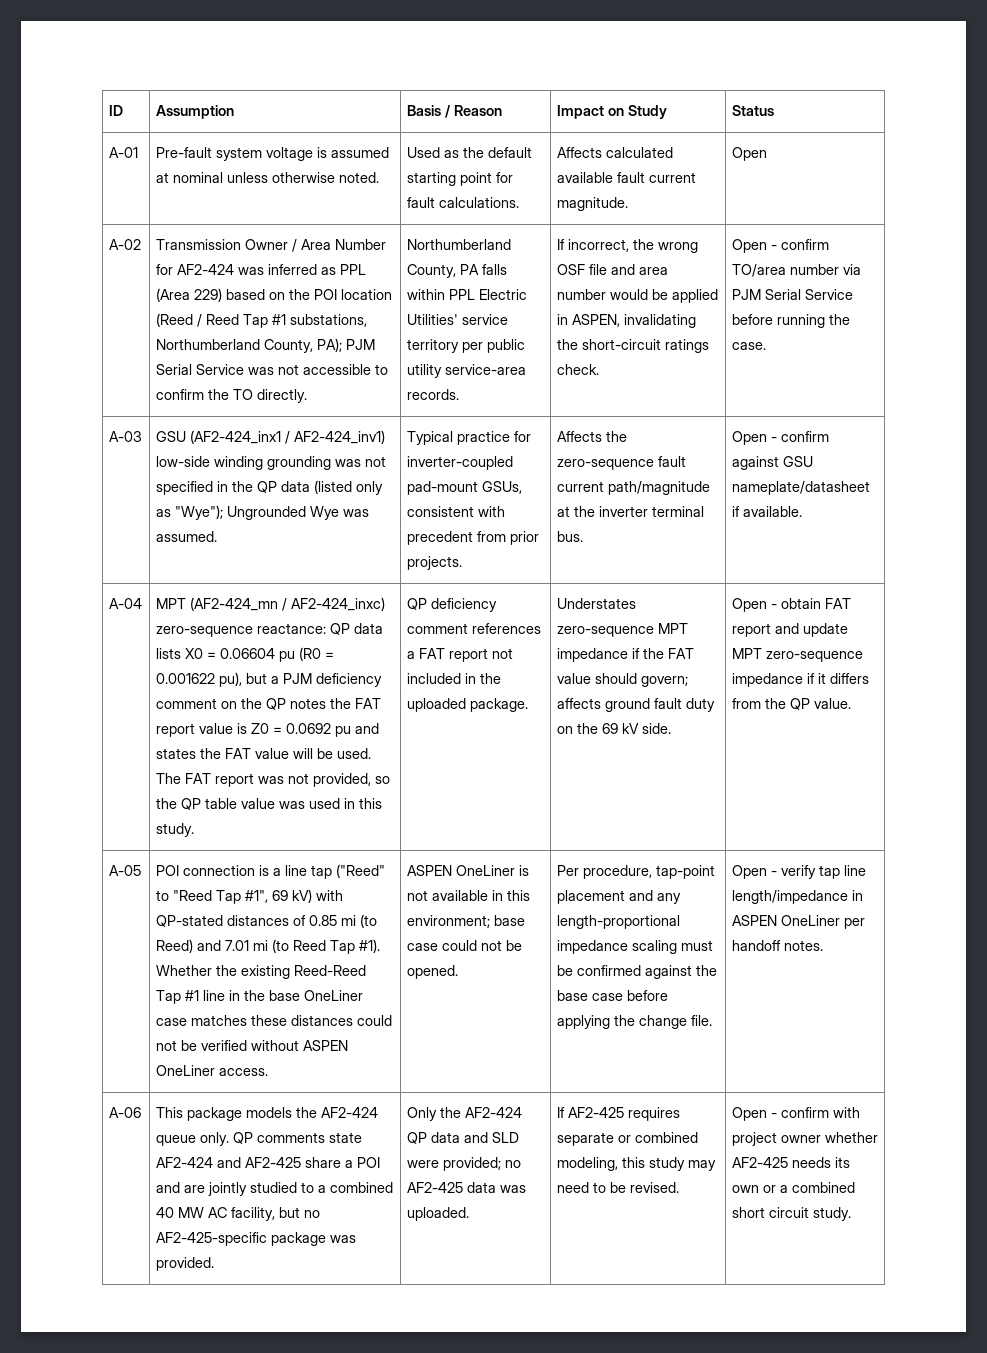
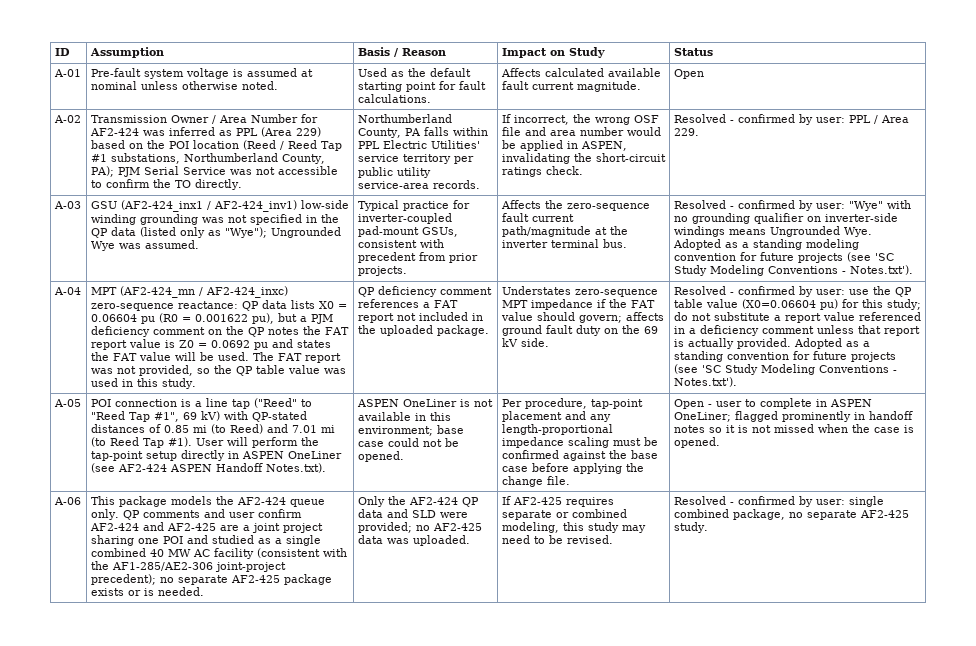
[731,239,829,253] [731,264,861,277] [731,289,853,300] [731,314,850,328] [731,342,766,350] Open - confirm TO/area number via PJM Serial Service before running the case. -> [673,114,909,125] [673,128,699,136] Resolved - confirmed by user: PPL / Area 229.
[731,431,829,445] [731,456,813,470] [731,481,870,495] [731,506,802,517] Open - confirm against GSU nameplate/datasheet if available. -> [673,200,911,211] [673,213,898,224] [673,226,872,237] [672,239,859,250] [673,252,894,263] [673,265,913,276] Resolved - confirmed by user: "Wye" with no grounding qualifier on inverter-side windings means Ungrounded Wye. Adopted as a standing modeling convention for future projects (see 'SC Study Modeling Conventions - Notes.txt').
[731,598,851,612] [731,623,848,637] [731,648,863,662] [731,673,869,687] [731,698,851,710] Open - obtain FAT report and update MPT zero-sequence impedance if it differs from the QP value. -> [673,286,912,297] [673,299,921,310] [673,312,921,323] [673,325,920,336] [673,338,870,349] [673,351,896,362] [673,364,897,375] [673,377,737,387] Resolved - confirmed by user: use the QP table value (X0=0.06604 pu) for this study; do not substitute a report value referenced in a deficiency comment unless that report is actually provided. Adopted as a standing convention for future projects (see 'SC Study Modeling Conventions - Notes.txt').
[155,965,366,979] [155,990,363,1004] [155,1015,392,1026] [155,1040,348,1051] [155,1065,268,1076] Whether the existing Reed-Reed Tap #1 line in the base OneLiner case matches these distances could not be verified without ASPEN OneLiner access. -> [195,437,319,448] [90,450,342,461] [90,463,326,473] User will perform the tap-point setup directly in ASPEN OneLiner (see AF2-424 ASPEN Handoff Notes.txt).
[780,865,866,879] [731,890,863,904] [731,915,865,929] [731,940,823,951] verify tap line length/impedance in ASPEN OneLiner per handoff notes. -> [715,398,872,409] [673,411,913,422] [673,424,914,433] [673,437,720,448] user to complete in ASPEN OneLiner; flagged prominently in handoff notes so it is not missed when the case is opened.
[328,1132,362,1143] [155,1157,380,1168] [155,1182,393,1196] [155,1207,320,1221] [155,1232,356,1246] [155,1257,214,1271] state AF2-424 and AF2-425 share a POI and are jointly studied to a combined 40 MW AC facility, but no AF2-425-specific package was provided. -> [203,509,302,518] [89,522,323,533] [90,535,321,546] [90,548,347,559] [90,561,286,572] [90,574,332,585] [90,587,204,596] and user confirm AF2-424 and AF2-425 are a joint project sharing one POI and studied as a single combined 40 MW AC facility (consistent with the AF1-285/AE2-306 joint-project precedent); no separate AF2-425 package exists or is needed.
[731,1107,860,1121] [731,1132,878,1146] [731,1157,850,1168] [731,1182,855,1193] [731,1207,809,1218] Open - confirm with project owner whether AF2-425 needs its own or a combined short circuit -> [673,496,884,507] [673,509,909,520] Resolved - confirmed by user: single combined package, no separate AF2-425

